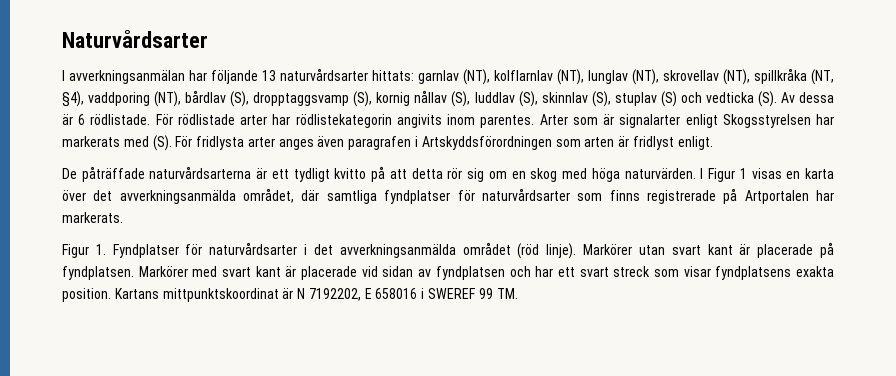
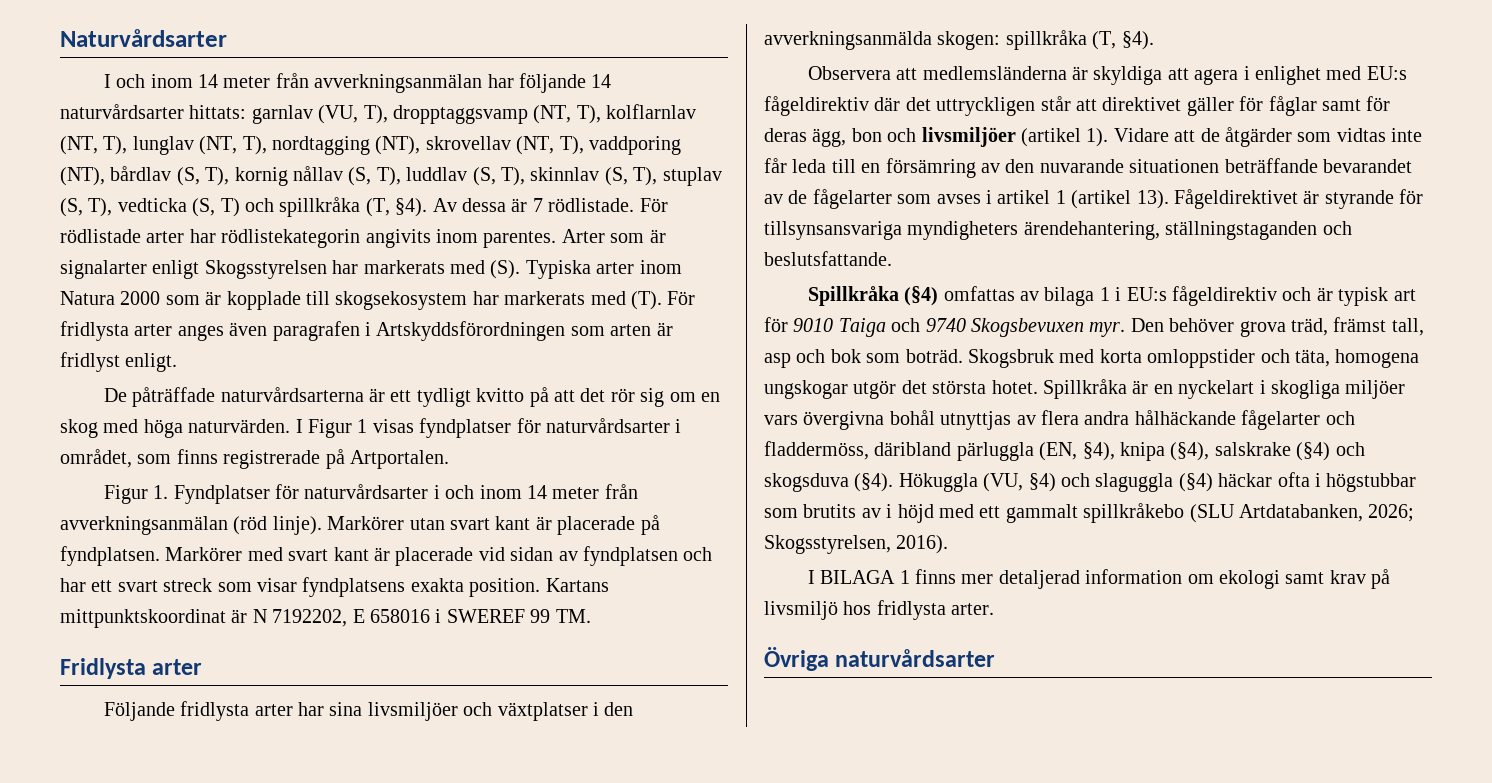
(65, 75) none -> [116,73,309,88] och inom 14 meter från
[262,70,276,81] 13 -> [591,74,612,88] 14
[463,68,834,85] [62,90,777,107] (NT), kolflarnlav (NT), lunglav (NT), skrovellav (NT), spillkråka (NT, §4), vaddporing (NT), bårdlav (S), dropptaggsvamp (S), kornig nållav (S), luddlav (S), skinnlav (S), stuplav (S) och vedticka (S). -> [318,104,697,124] [60,136,681,155] [60,166,722,186] [60,197,428,217] (VU, T), dropptaggsvamp (NT, T), kolflarnlav (NT, T), lunglav (NT, T), nordtagging (NT), skrovellav (NT, T), vaddporing (NT), bårdlav (S, T), kornig nållav (S, T), luddlav (S, T), skinnlav (S, T), stuplav (S, T), vedticka (S, T) och spillkråka (T, §4).
[78,114,86,125] 6 -> [532,198,543,212] 7
(172, 143) none -> [525,260,682,279] [60,291,662,310] Typiska arter inom Natura 2000 som är kopplade till skogsekosystem har markerats med (T).
[411,168,443,179] detta -> [580,388,606,402] det
[786,168,835,179] [62,188,377,204] en karta över det avverkningsanmälda området, där samtliga -> (414, 426) none
(570, 194) none -> [675,419,682,433] [60,449,132,468] i området,
[744,190,835,204] [62,212,123,223] Artportalen har markerats. -> [350,450,449,469] Artportalen.
[313,242,511,258] det avverkningsanmälda området -> [445,484,638,499] [60,516,228,535] och inom 14 meter från avverkningsanmälan
(518, 293) none -> [60,658,203,679] [103,701,634,721] [764,30,1154,50] [807,66,1407,85] [764,96,1391,116] [764,127,1423,147] [764,158,1412,178] [764,189,1424,209] [764,221,1352,240] [764,251,892,266] [807,286,1416,306] [764,317,1424,337] [764,349,1420,368] [764,379,1406,399] [764,410,1355,430] [764,441,1365,461] [764,472,1417,492] [764,503,1415,523] [764,535,949,554] [807,569,1391,589] [764,600,995,620] [764,647,996,671] // Fridlysta arter // Följande fridlysta arter har sina livsmiljöer och växtplatser i den avverkningsanmälda skogen: spillkråka (T, §4). // Observera att medlemsländerna är skyldiga att agera i enlighet med EU:s fågeldirektiv där det uttryckligen står att direktivet gäller för fåglar samt för deras ägg, bon och livsmiljöer (artikel 1). Vidare att de åtgärder som vidtas inte får leda till en försämring av den nuvarande situationen beträffande bevarandet av de fågelarter som avses i artikel 1 (artikel 13). Fågeldirektivet är styrande för tillsynsansvariga myndigheters ärendehantering, ställningstaganden och beslutsfattande. // Spillkråka (§4) omfattas av bilaga 1 i EU:s fågeldirektiv och är typisk art för 9010 Taiga och 9740 Skogsbevuxen myr. Den behöver grova träd, främst tall, asp och bok som boträd. Skogsbruk med korta omloppstider och täta, homogena ungskogar utgör det största hotet. Spillkråka är en nyckelart i skogliga miljöer vars övergivna bohål utnyttjas av flera andra hålhäckande fågelarter och fladdermöss, däribland pärluggla (EN, §4), knipa (§4), salskrake (§4) och skogsduva (§4). Hökuggla (VU, §4) och slaguggla (§4) häckar ofta i högstubbar som brutits av i höjd med ett gammalt spillkråkebo (SLU Artdatabanken, 2026; Skogsstyrelsen, 2016). // I BILAGA 1 finns mer detaljerad information om ekologi samt krav på livsmiljö hos fridlysta arter. // Övriga naturvårdsarter

